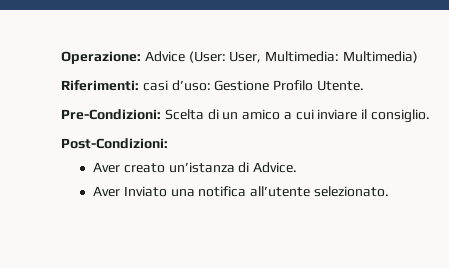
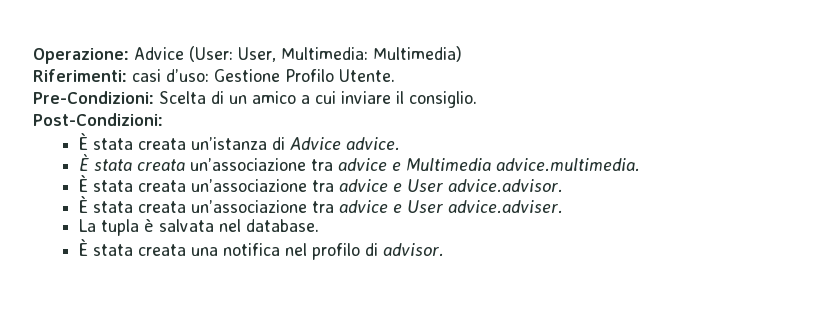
[93,162,298,173] [93,186,389,197] Aver creato un’istanza di Advice. // Aver Inviato una notifica all’utente selezionato. -> [79,133,401,151] [79,154,641,172] [79,175,564,193] [79,196,564,214] [79,219,320,236] [79,239,445,260] È stata creata un’istanza di Advice advice. // È stata creata un’associazione tra advice e Multimedia advice.multimedia. // È stata creata un’associazione tra advice e User advice.advisor. // È stata creata un’associazione tra advice e User advice.adviser. // La tupla è salvata nel database. // È stata creata una notifica nel profilo di advisor.

